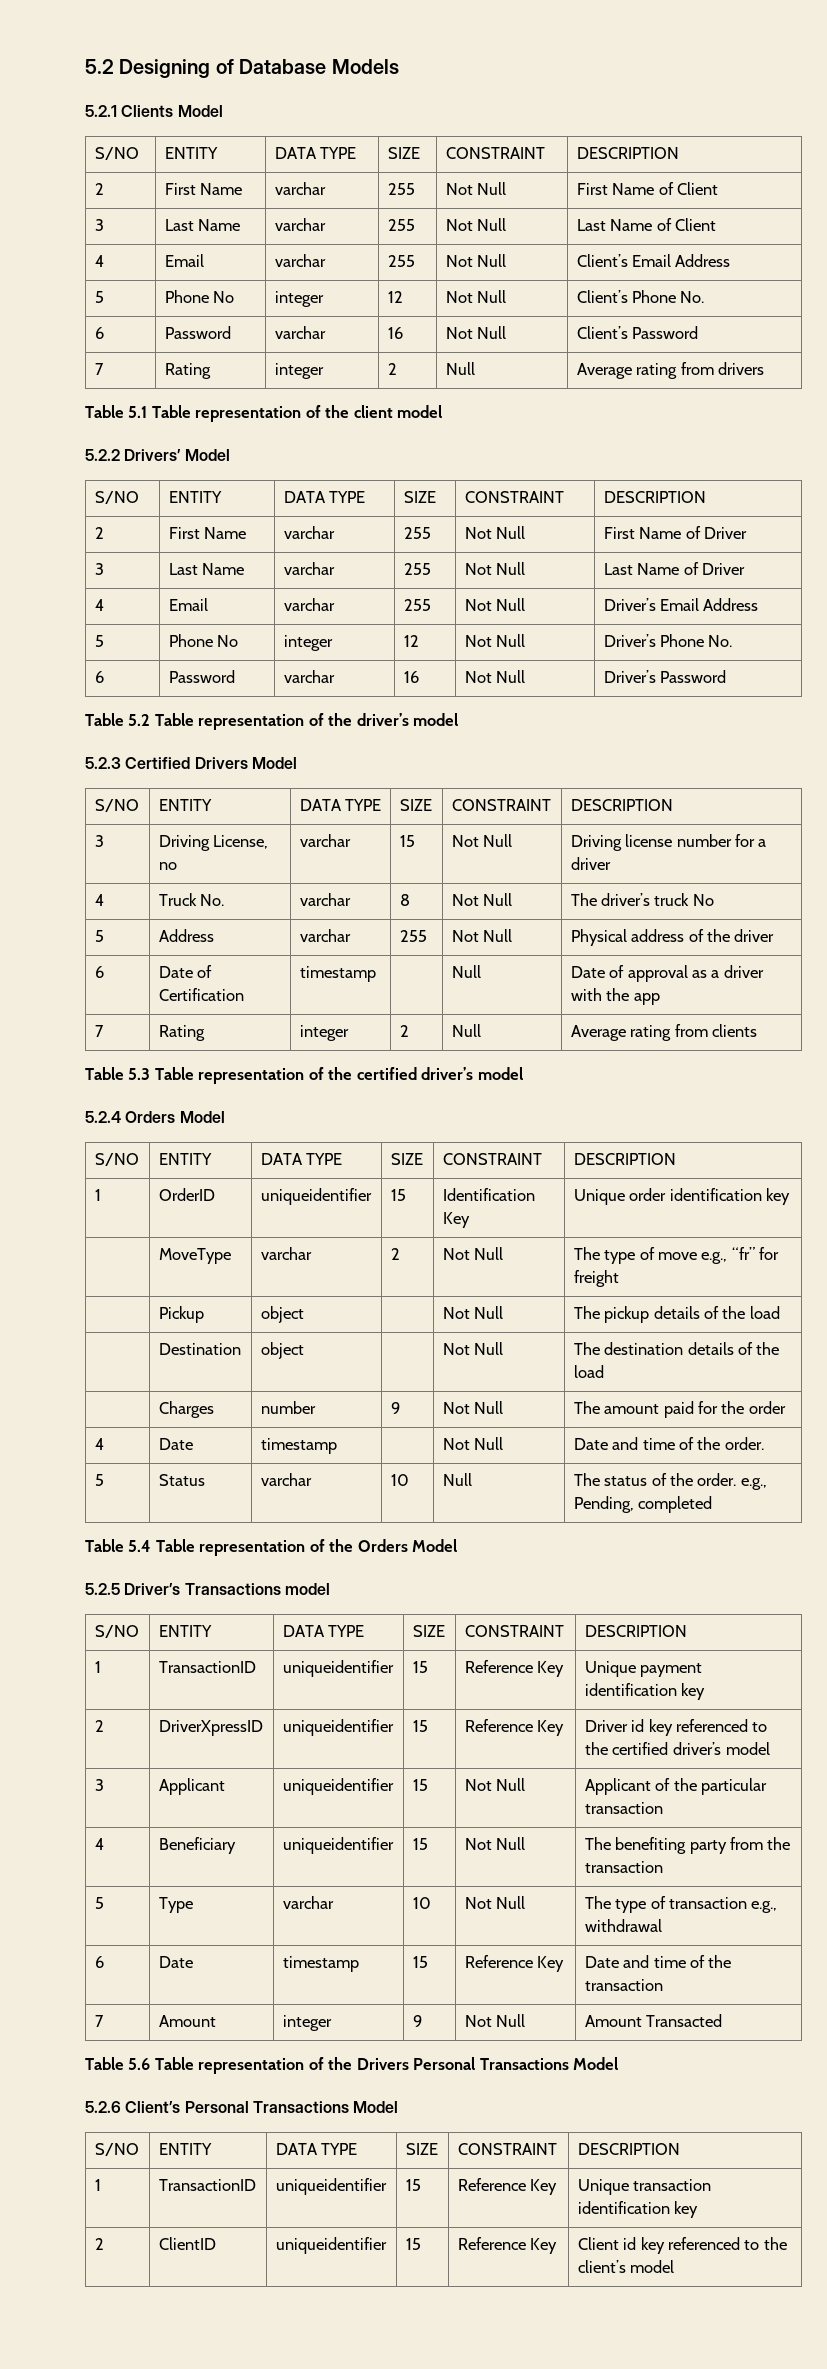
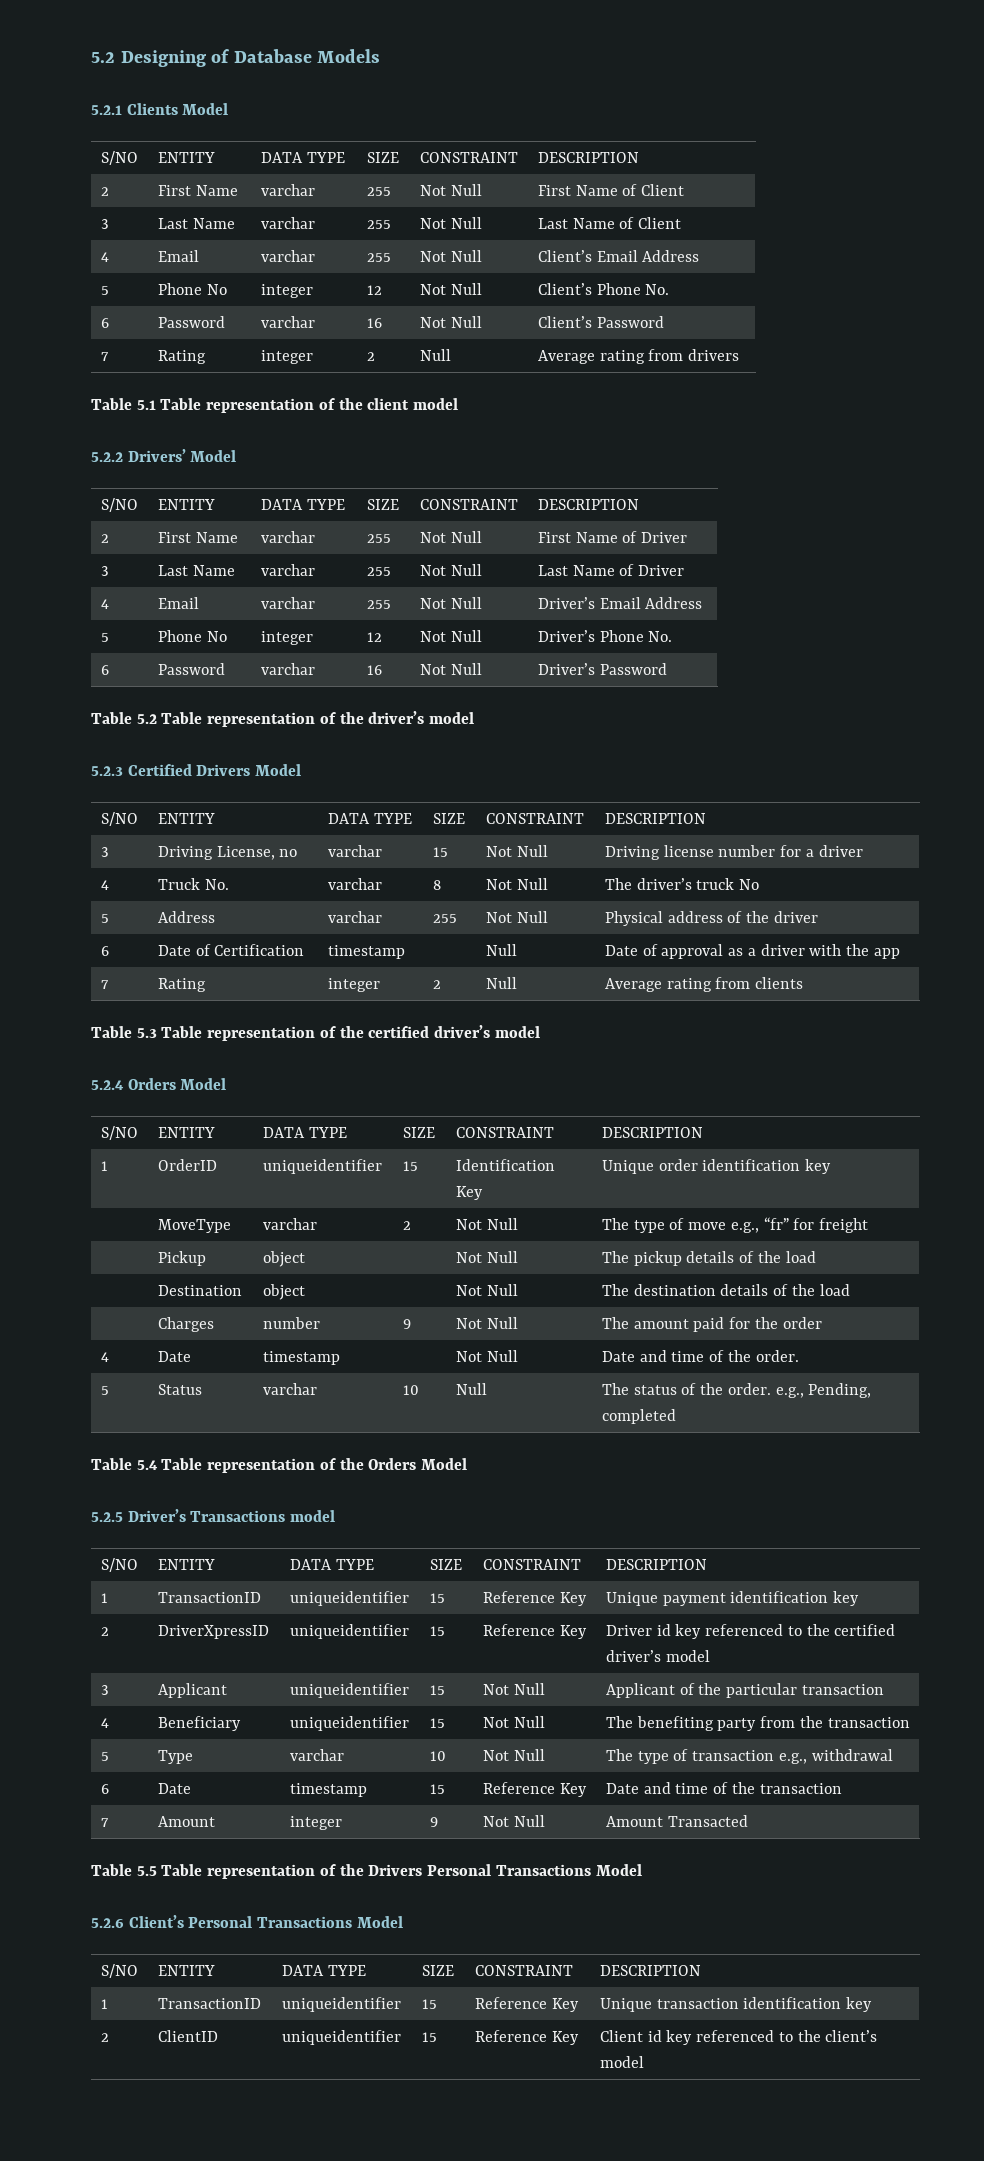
[128,2058,151,2070] 5.6 -> [136,1866,157,1876] 5.5

